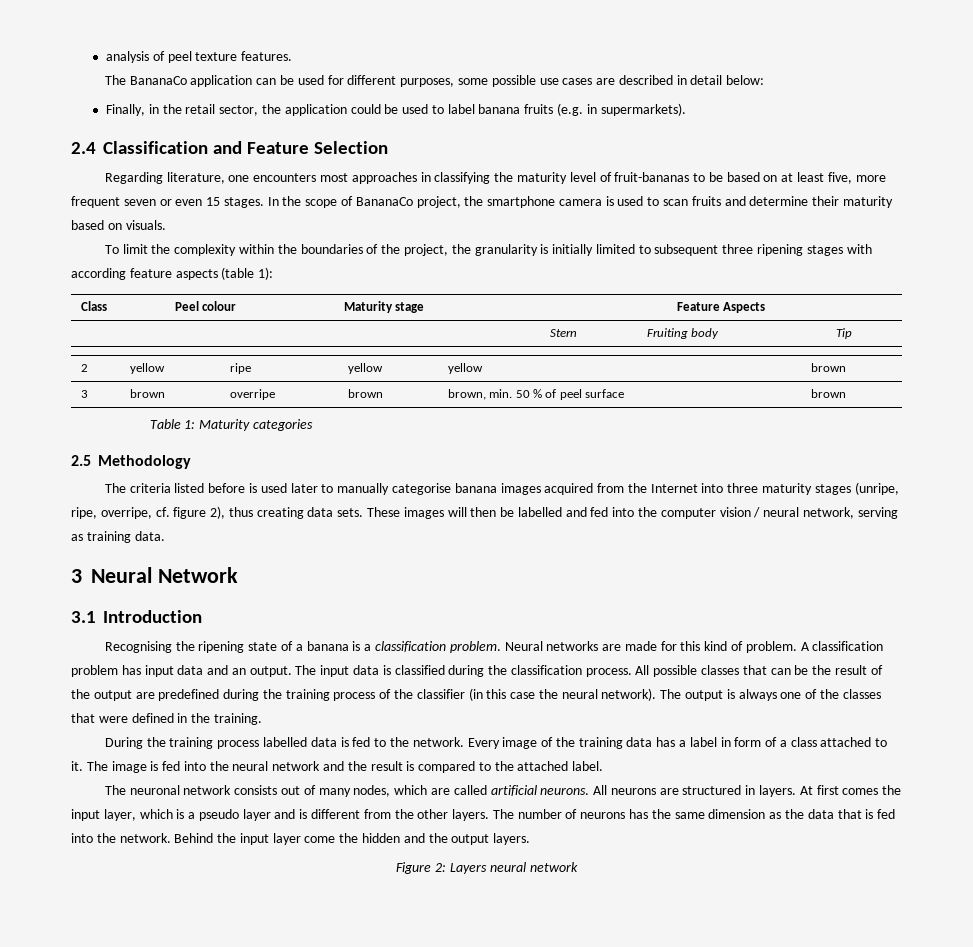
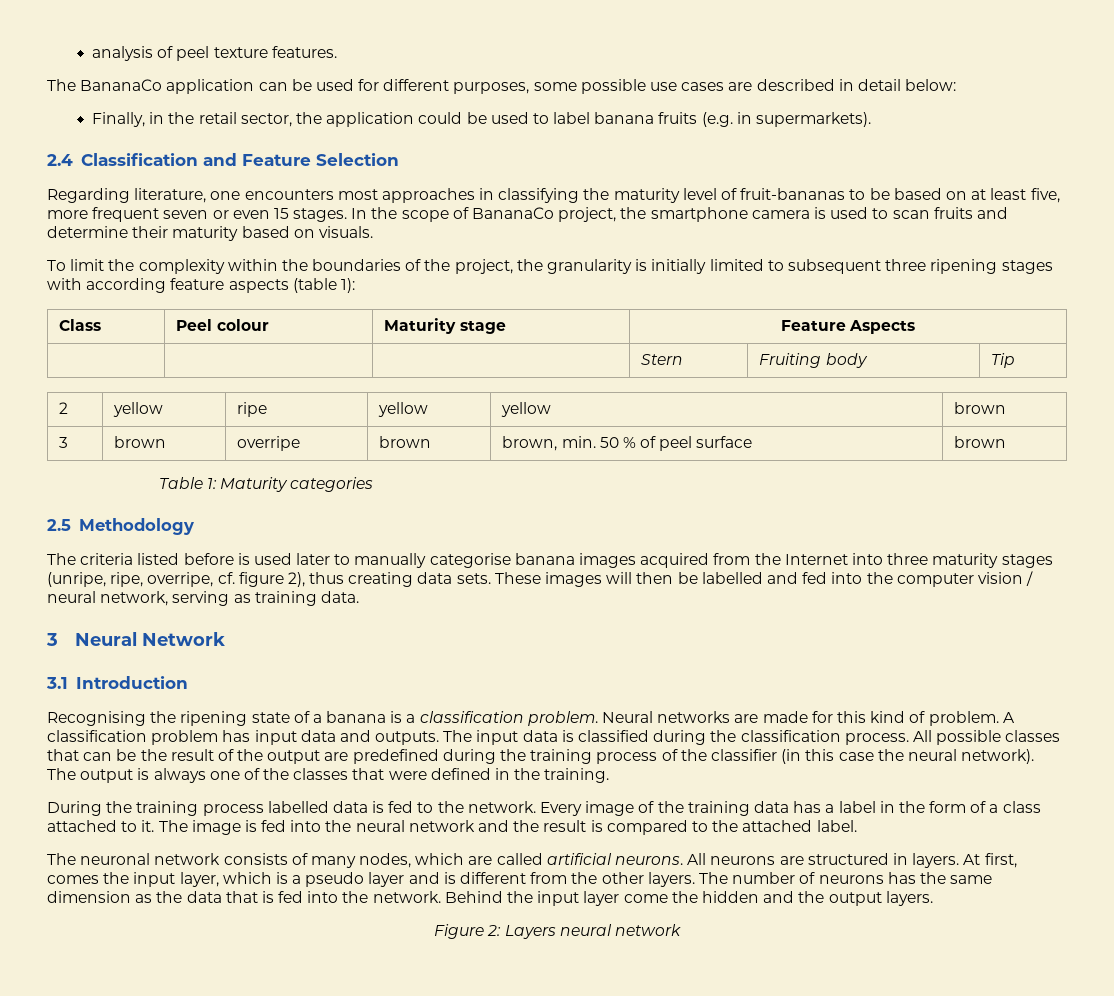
[231,666,292,677] an output. -> [375,731,440,745] outputs.
(731, 742) none -> [898,801,925,813] the
[281,786,301,795] out -> (288, 859) none
[816,785,839,795] first -> [984,853,1017,868] first,

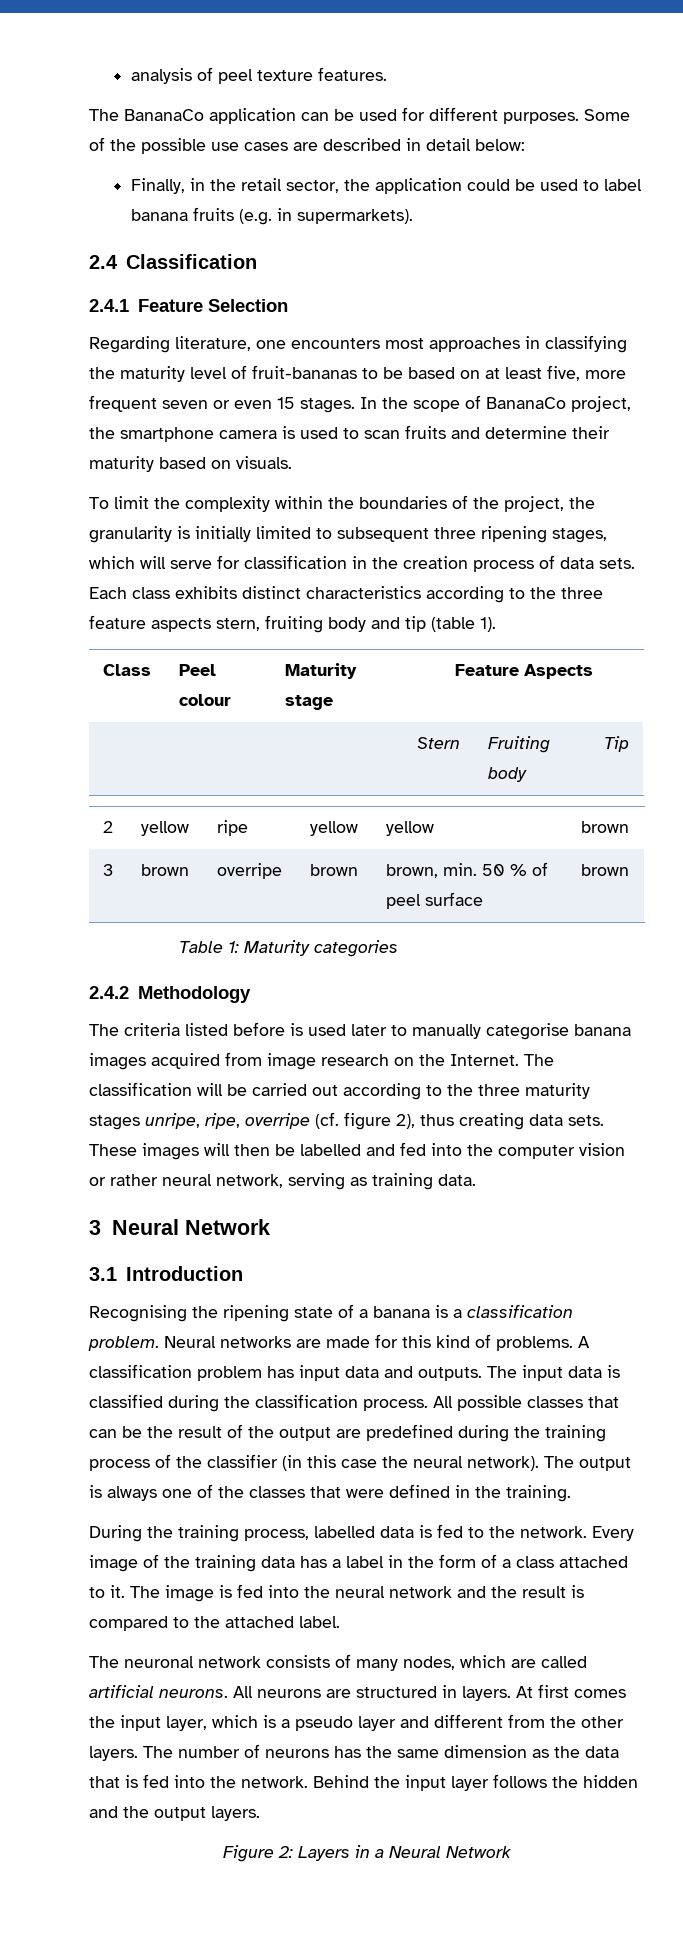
[453,82,577,94] purposes, some -> [503,109,630,124] [89,137,136,151] purposes. Some of the
[202,153,237,166] and -> [89,299,129,312] // 2.4.1
[1001,260,1053,274] [47,278,355,293] stages with according feature aspects (table 1): -> [552,528,607,543] [89,555,635,572] [89,586,603,603] [89,615,496,633] stages, which will serve for classification in the creation process of data sets. Each class exhibits distinct characteristics according to the three feature aspects stern, fruiting body and tip (table 1).
[47,519,71,531] 2.5 -> [89,986,129,999] 2.4.2
[754,553,1053,568] [47,572,235,587] the Internet into three maturity stages (unripe, ripe, overripe, cf. -> [267,1053,554,1070] [89,1082,590,1100] [89,1112,339,1130] image research on the Internet. The classification will be carried out according to the three maturity stages unripe, ripe, overripe (cf.
[1026,571,1034,586] / -> [89,1174,158,1186] or rather
[928,711,999,726] problem. -> [496,1336,573,1351] problems.
[202,804,264,816] process -> [244,1529,309,1541] process,
[984,853,1017,868] first, -> [538,1684,569,1698] first
[443,872,456,884] is -> (429, 1722) none
[623,894,668,903] come -> [493,1774,547,1788] follows
[559,924,681,936] neural network -> [355,1845,511,1858] in a Neural Network

